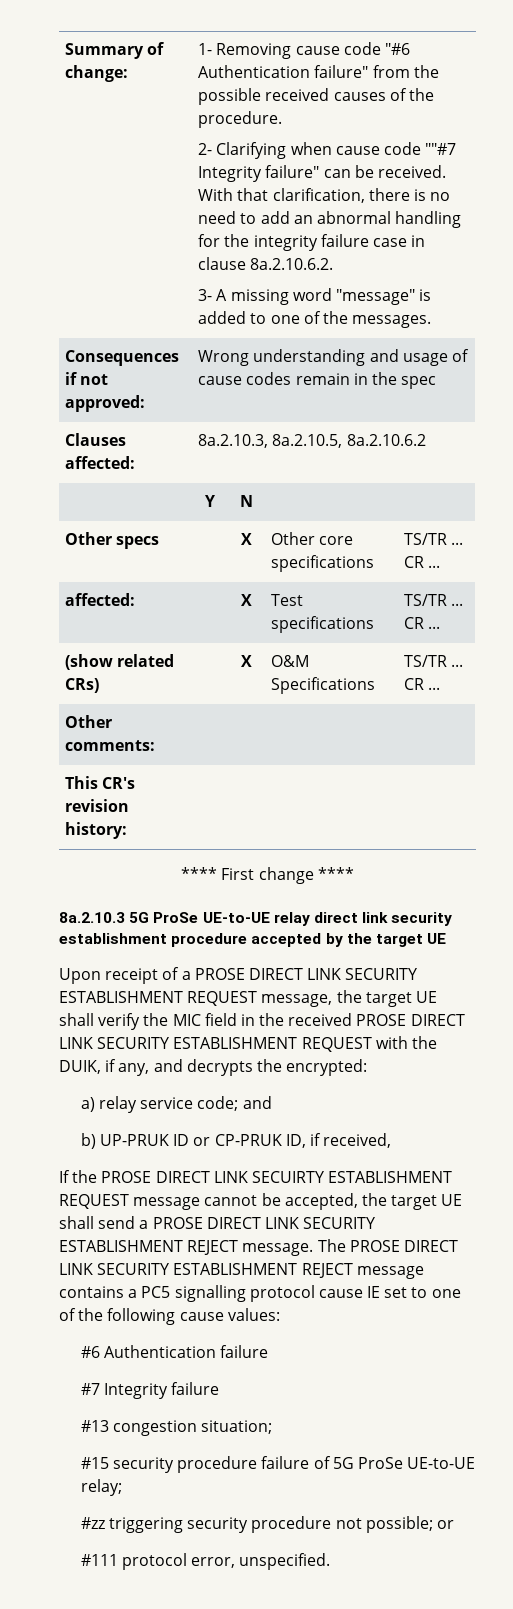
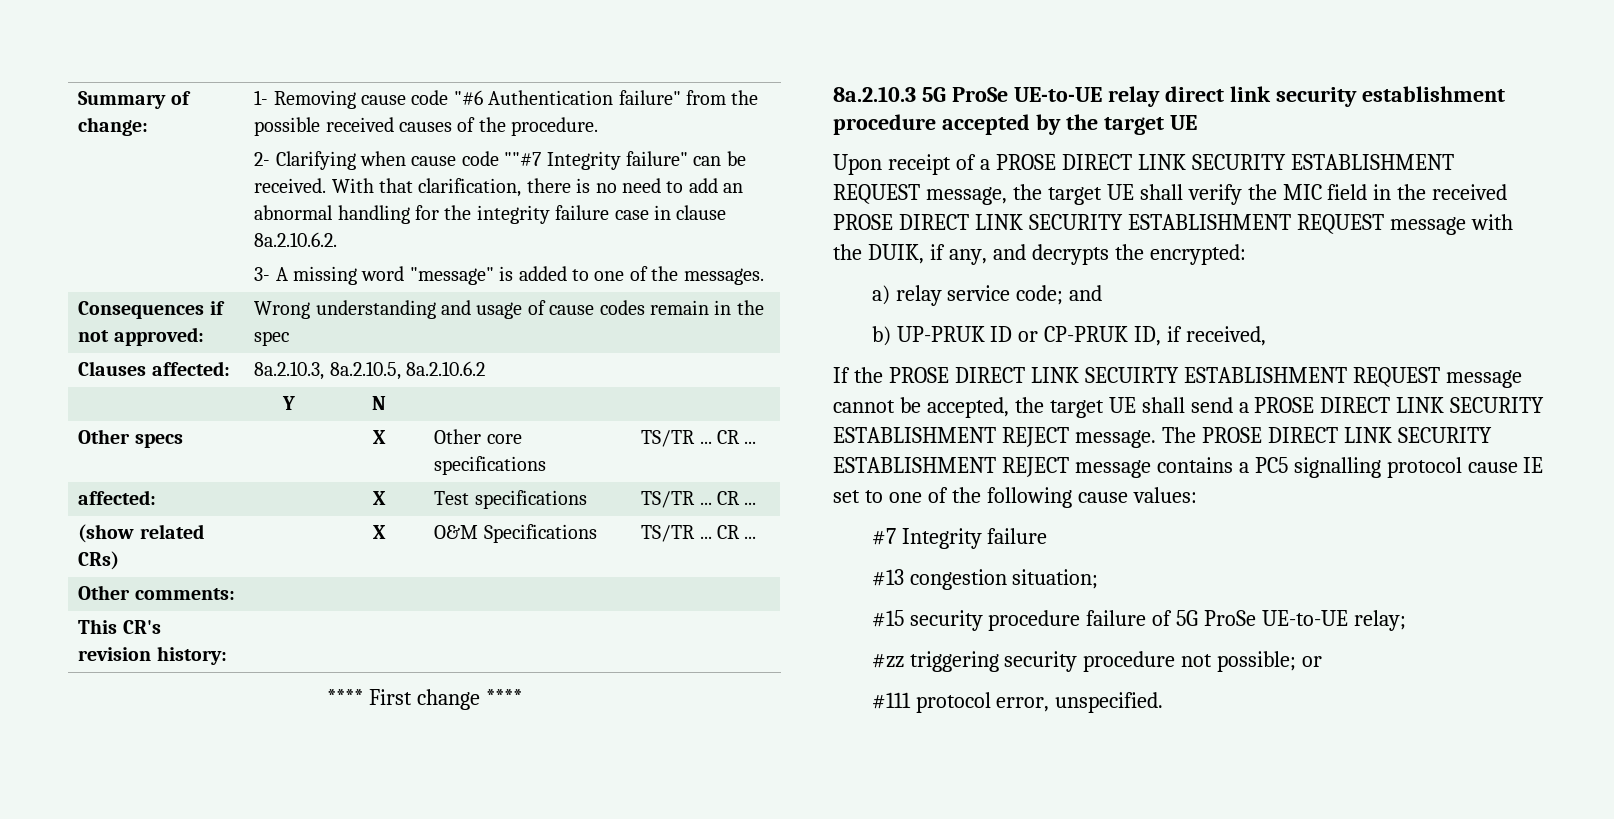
(372, 1044) none -> [1389,217,1466,235] message
[80,1345,269,1358] // #6 Authentication failure -> (1197, 495) none

